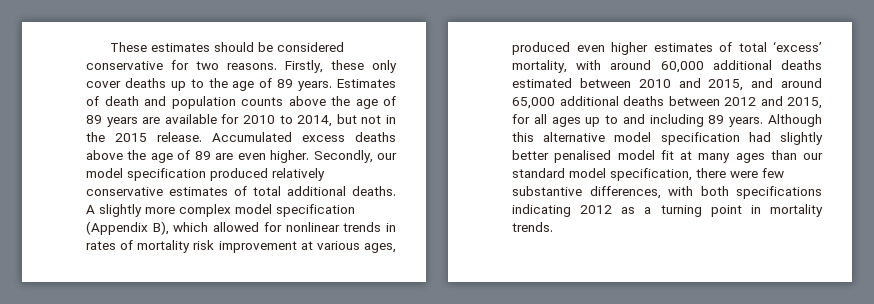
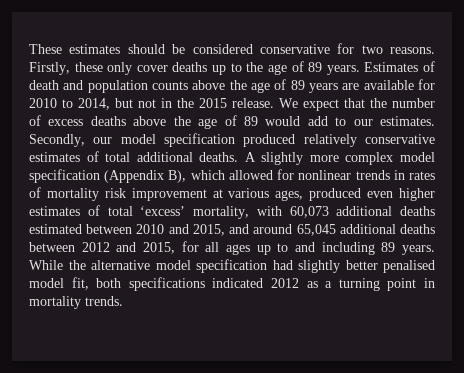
[212,132,292,142] Accumulated -> [279,98,435,111] [29,115,41,126] We expect that the number of
[215,150,310,163] are even higher. -> [265,116,435,126] would add to our estimates.
[610,60,704,73] around 60,000 -> [289,206,329,218] 60,073
[512,97,555,109] 65,000 -> [296,224,336,236] 65,045
[768,114,822,127] [512,132,534,142] Although this -> [29,260,86,270] While the
[660,150,823,163] [512,168,784,181] [512,186,693,199] fit at many ages than our standard model specification, there were few substantive differences, with -> [71,277,89,290] fit,
[512,204,571,217] indicating -> [212,278,264,288] indicated

